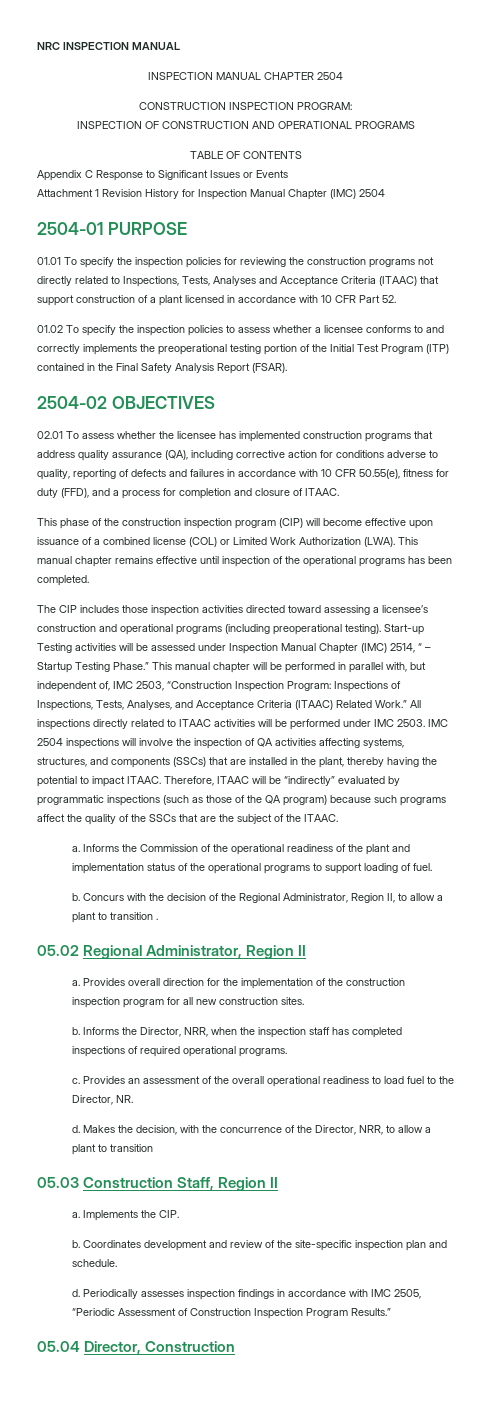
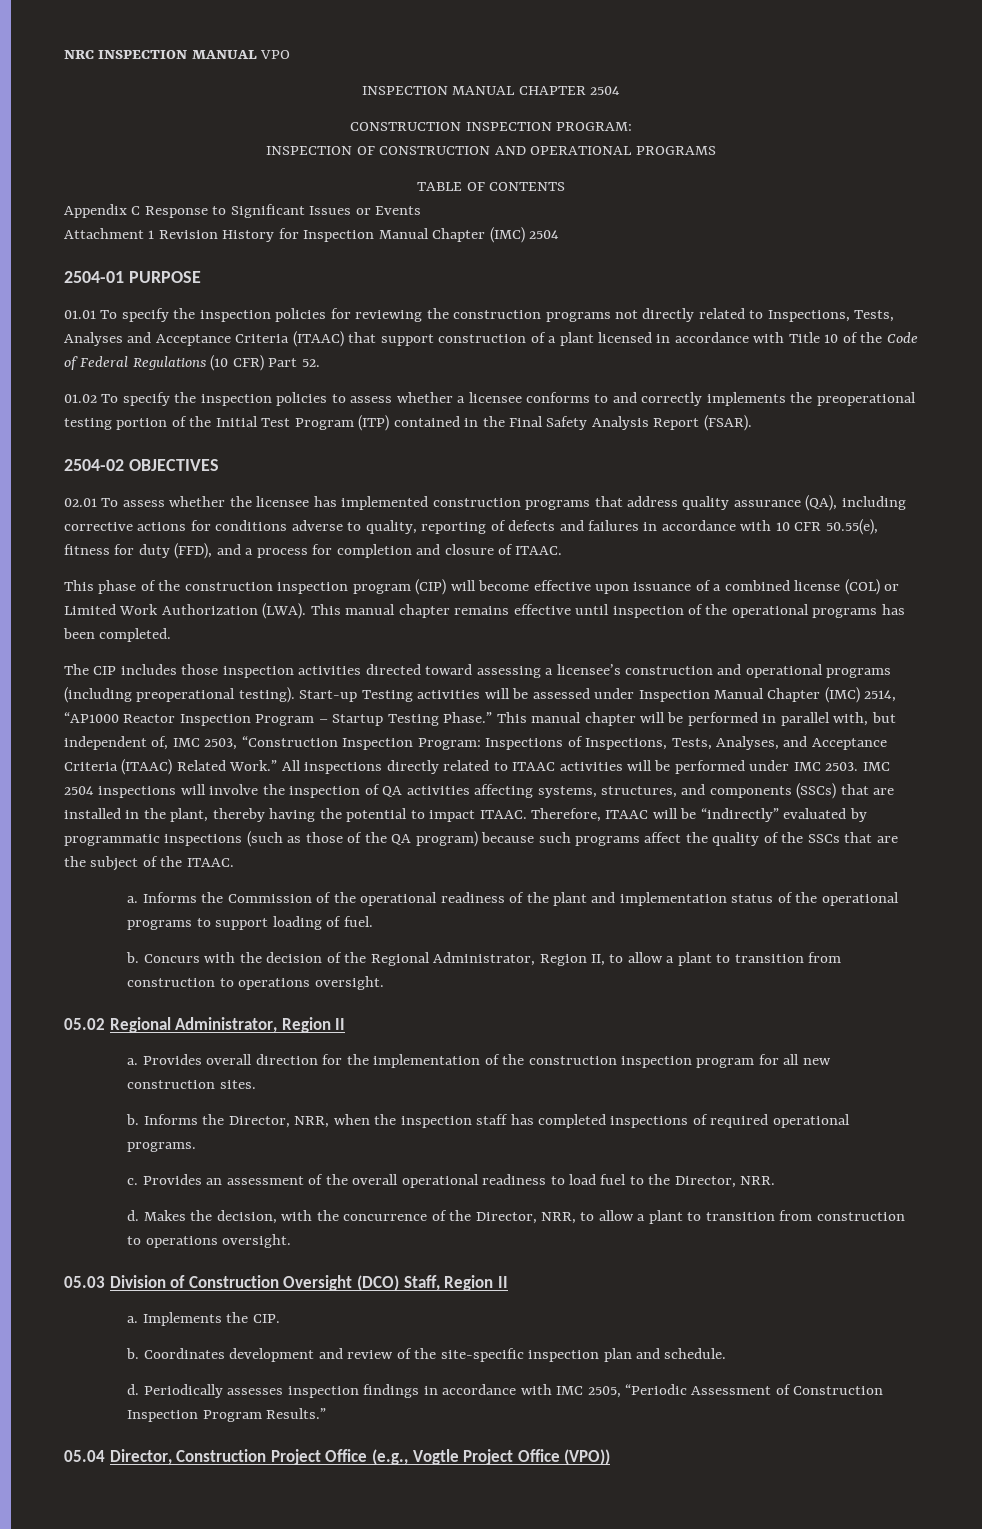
(180, 46) none -> [260,50,291,59] VPO
[321,295,356,303] 10 CFR -> [788,332,918,343] [64,355,264,371] Title 10 of the Code of Federal Regulations (10 CFR)
[288,450,317,458] action -> [137,522,187,531] actions
[418,643,422,651] “ -> [64,712,315,726] “AP1000 Reactor Inspection Program
[155,918,158,920] . -> [808,952,842,963] [127,976,384,990] from construction to operations oversight.
[115,1095,133,1103] NR. -> [740,1176,776,1185] NRR.
[37,1177,174,1188] // 05.03 Construction -> [779,1210,905,1221] [127,1234,292,1248] [64,1275,399,1291] from construction to operations oversight. // 05.03 Division of Construction Oversight (DCO)
(236, 1346) none -> [270,1449,611,1465] Project Office (e.g., Vogtle Project Office (VPO))

